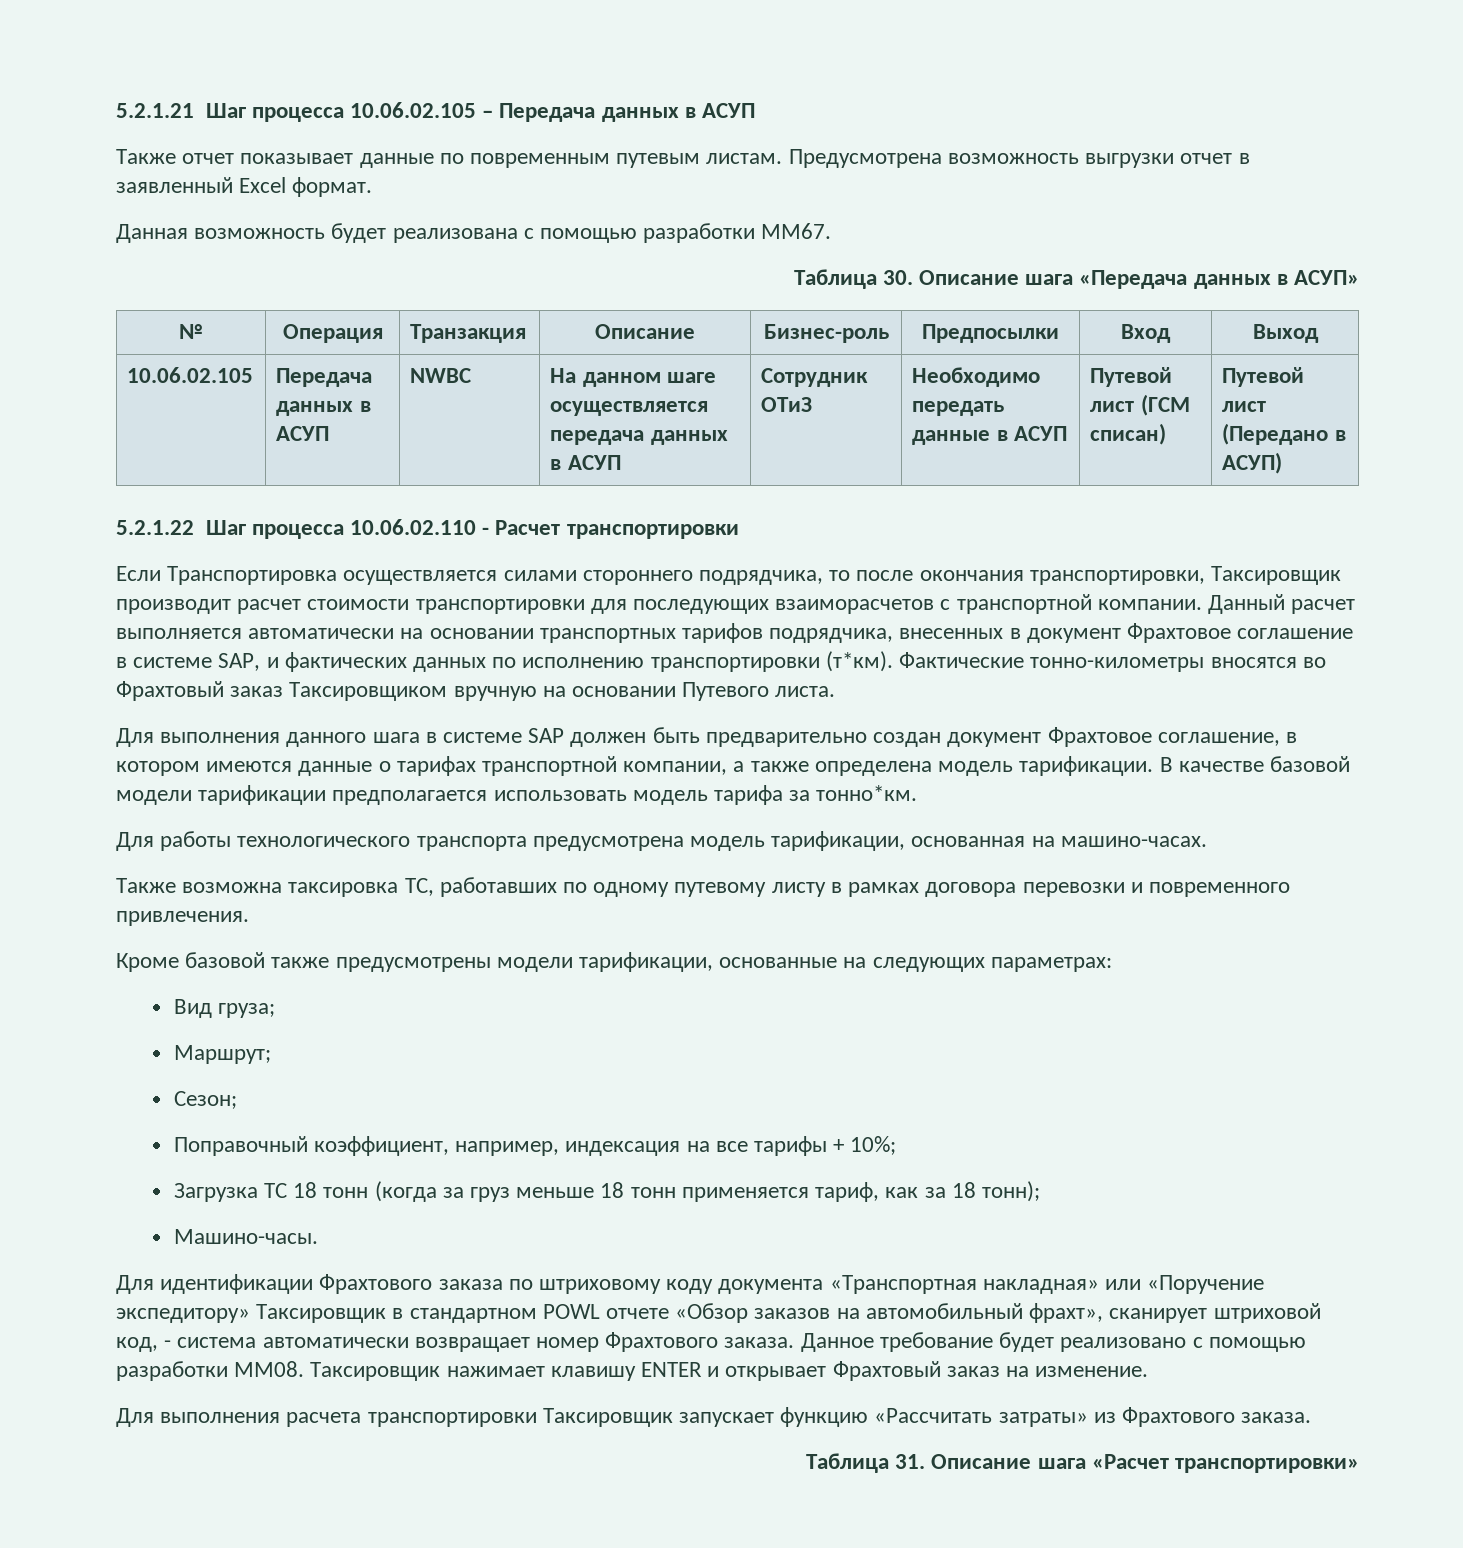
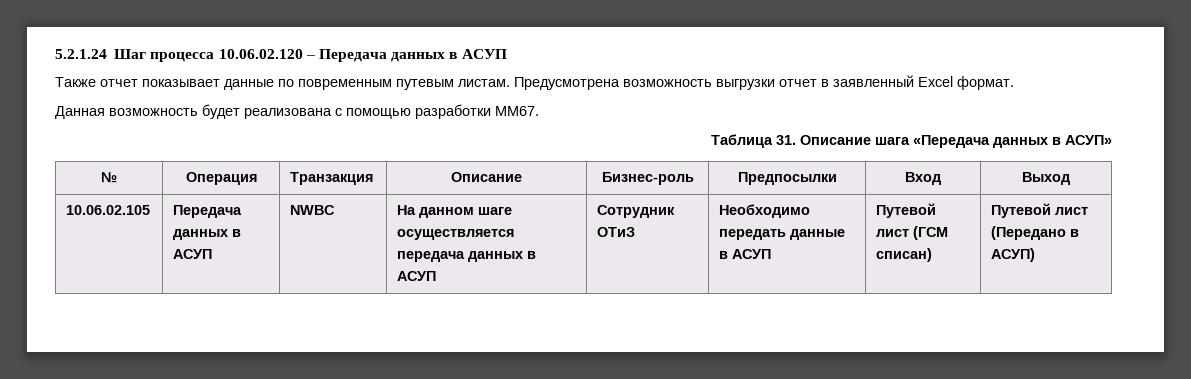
[116,102,476,122] 5.2.1.21 Шаг процесса 10.06.02.105 -> [55,49,303,62] 5.2.1.24 Шаг процесса 10.06.02.120
[882,270,913,285] 30. -> [776,135,796,145] 31.
[116,519,739,539] [116,566,1342,585] [116,594,1356,614] [116,623,1354,643] [116,651,1326,672] [116,681,836,701] [116,727,1297,747] [116,756,1350,776] [116,785,918,805] [116,831,1207,851] [116,877,1290,897] [116,911,249,926] [116,952,1112,972] [173,999,275,1018] [173,1045,271,1064] [173,1091,237,1109] [173,1136,897,1156] [173,1181,1040,1202] [173,1229,318,1244] [116,1274,1265,1294] [116,1303,1321,1323] [116,1332,1306,1352] [116,1361,1149,1381] [116,1407,1312,1427] [805,1453,1359,1473] // 5.2.1.22 Шаг процесса 10.06.02.110 - Расчет транспортировки // Если Транспортировка осуществляется силами стороннего подрядчика, то после окончания транспортировки, Таксировщик производит расчет стоимости транспортировки для последующих взаиморасчетов с транспортной компании. Данный расчет выполняется автоматически на основании транспортных тарифов подрядчика, внесенных в документ Фрахтовое соглашение в системе SAP, и фактических данных по исполнению транспортировки (т*км). Фактические тонно-километры вносятся во Фрахтовый заказ Таксировщиком вручную на основании Путевого листа. // Для выполнения данного шага в системе SAP должен быть предварительно создан документ Фрахтовое соглашение, в котором имеются данные о тарифах транспортной компании, а также определена модель тарификации. В качестве базовой модели тарификации предполагается использовать модель тарифа за тонно*км. // Для работы технологического транспорта предусмотрена модель тарификации, основанная на машино-часах. // Также возможна таксировка ТС, работавших по одному путевому листу в рамках договора перевозки и повременного привлечения. // Кроме базовой также предусмотрены модели тарификации, основанные на следующих параметрах: // Вид груза; // Маршрут; // Сезон; // Поправочный коэффициент, например, индексация на все тарифы + 10%; // Загрузка ТС 18 тонн (когда за груз меньше 18 тонн применяется тариф, как за 18 тонн); // Машино-часы. // Для идентификации Фрахтового заказа по штриховому коду документа «Транспортная накладная» или «Поручение экспедитору» Таксировщик в стандартном POWL отчете «Обзор заказов на автомобильный фрахт», сканирует штриховой код, - система автоматически возвращает номер Фрахтового заказа. Данное требование будет реализовано с помощью разработки MM08. Таксировщик нажимает клавишу ENTER и открывает Фрахтовый заказ на изменение. // Для выполнения расчета транспортировки Таксировщик запускает функцию «Рассчитать затраты» из Фрахтового заказа. // Таблица 31. Описание шага «Расчет транспортировки» -> (1036, 255) none

